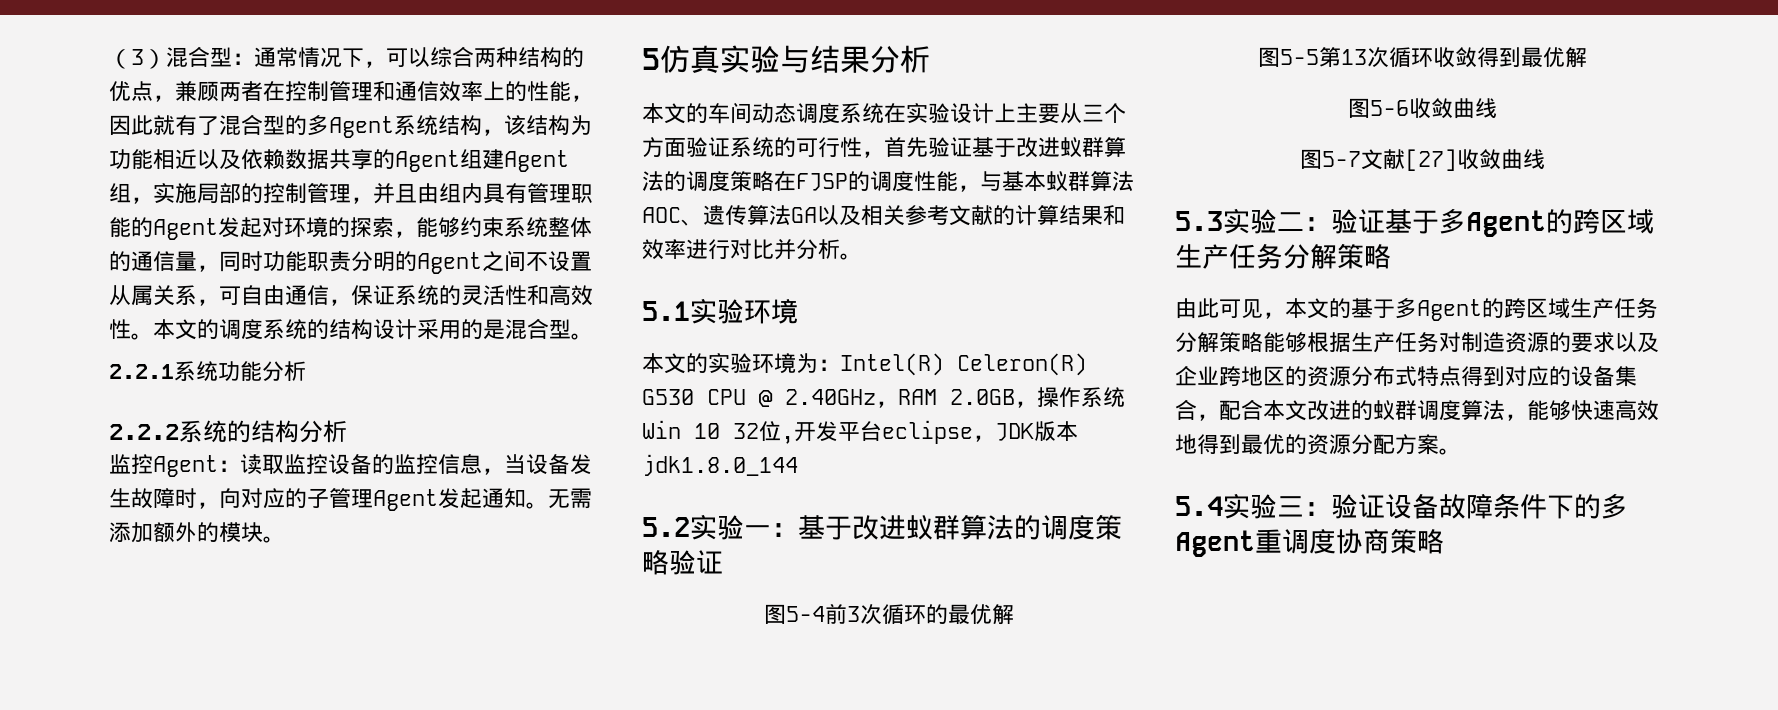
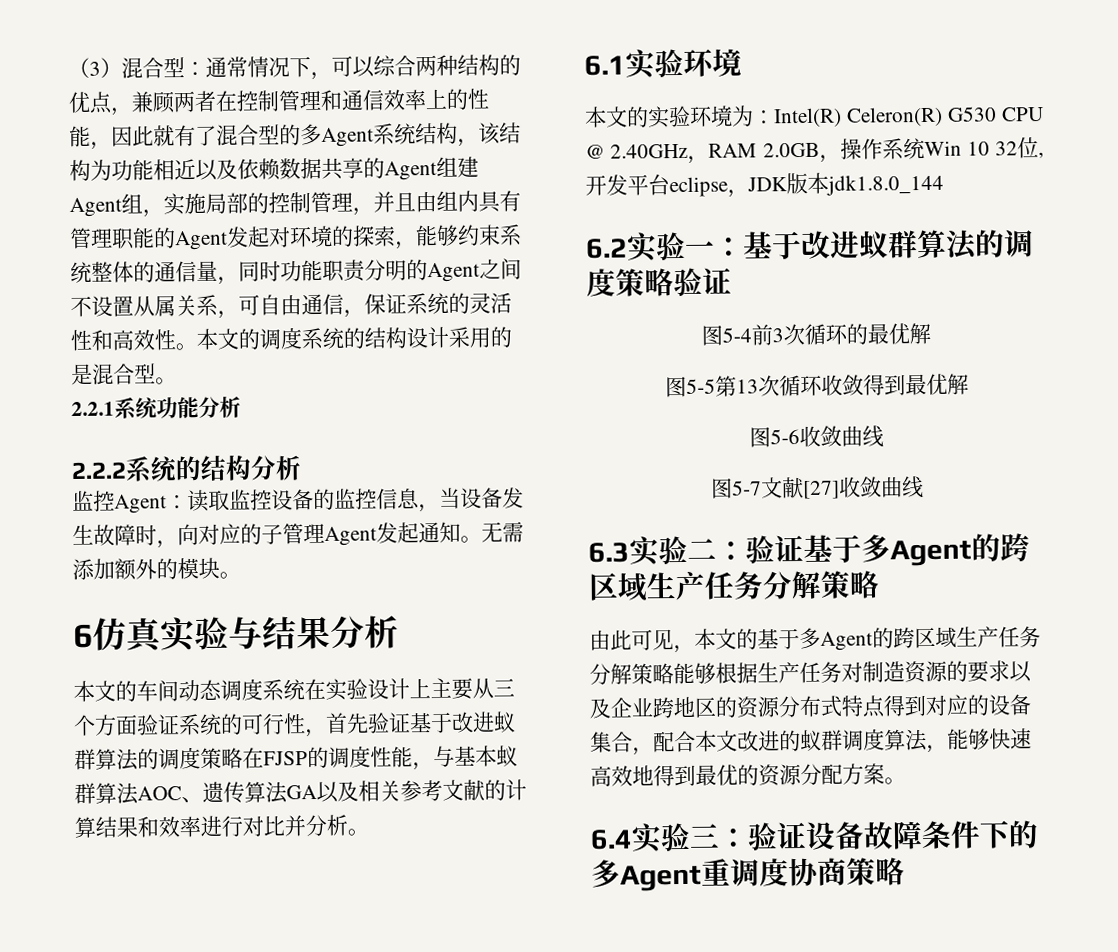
[642,48,660,70] 5 -> [73,623,93,648] 6
[642,301,690,321] 5.1 -> [584,55,626,76] 6.1
[642,517,690,537] 5.2 -> [586,238,628,259] 6.2
[1175,211,1223,231] 5.3 -> [588,542,630,563] 6.3
[1175,496,1223,516] 5.4 -> [590,829,633,850] 6.4

